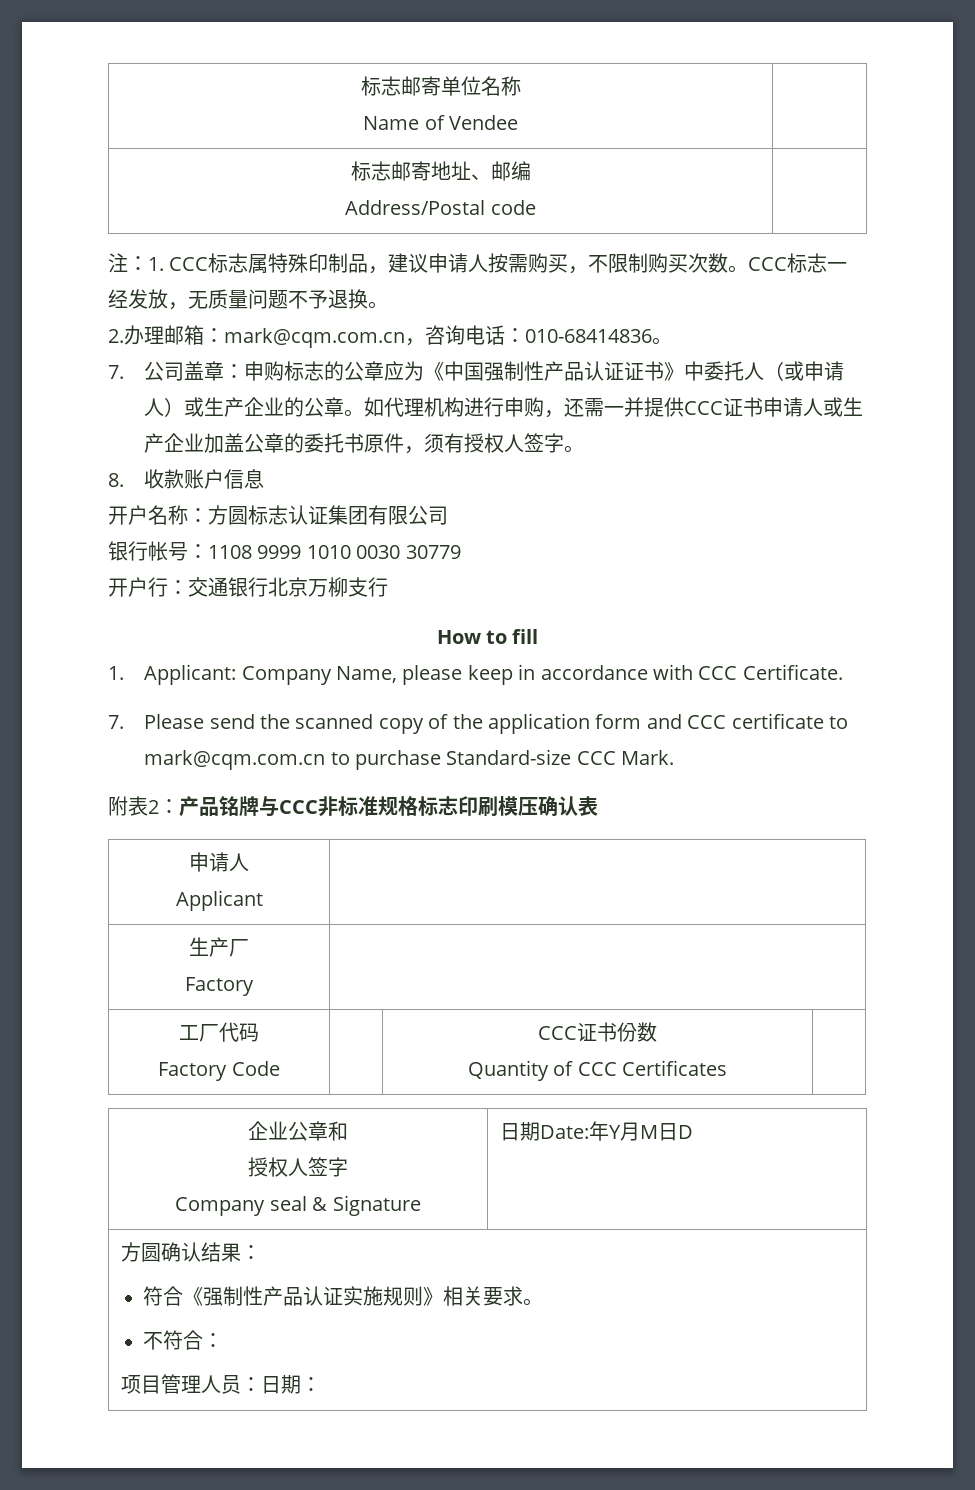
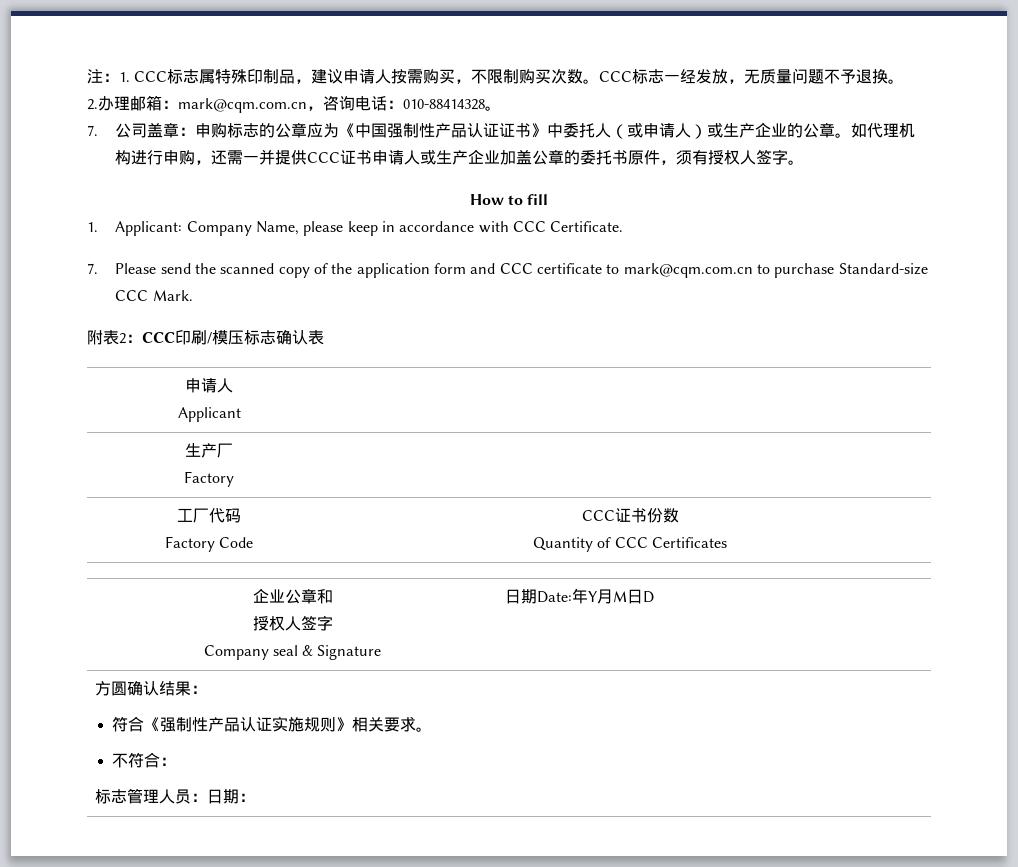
[360,76,521,96] [363,115,518,130] [350,161,531,181] [345,200,536,215] 标志邮寄单位名称 // Name of Vendee | // 标志邮寄地址、邮编 // Address/Postal code | // -> (87, 76) none
[525,329,652,343] 010-68414836 -> [403,99,485,110] 010-88414328
[108,469,265,489] [108,505,448,525] [108,541,461,561] [108,577,388,597] // 8.收款账户信息 // 开户名称：方圆标志认证集团有限公司 // 银行帐号：1108 9999 1010 0030 30779 // 开户行：交通银行北京万柳支行 -> (805, 162) none
[179,796,538,817] 产品铭牌与CCC非标准规格标志印刷模压 -> [142,330,276,345] CCC印刷/模压标志
[121,1375,162,1394] 项目 -> [94,789,127,804] 标志

